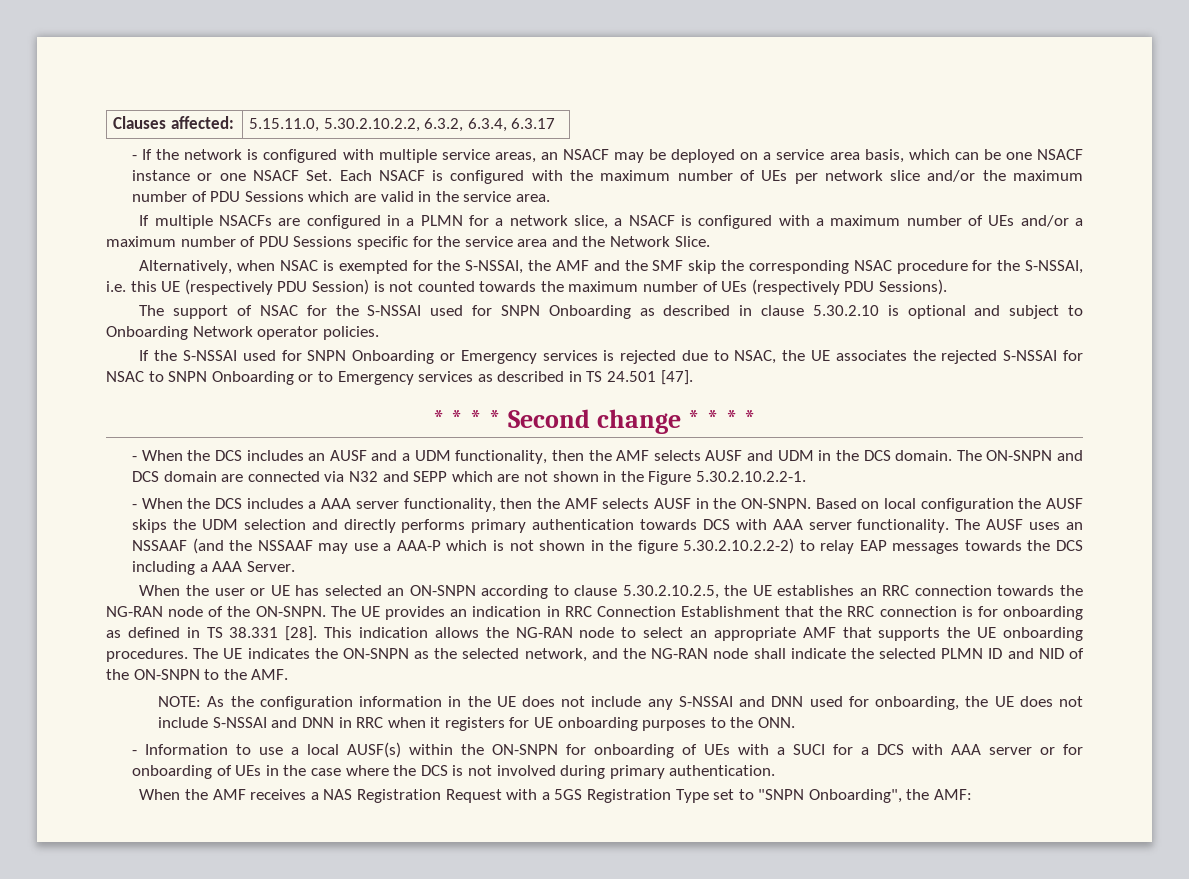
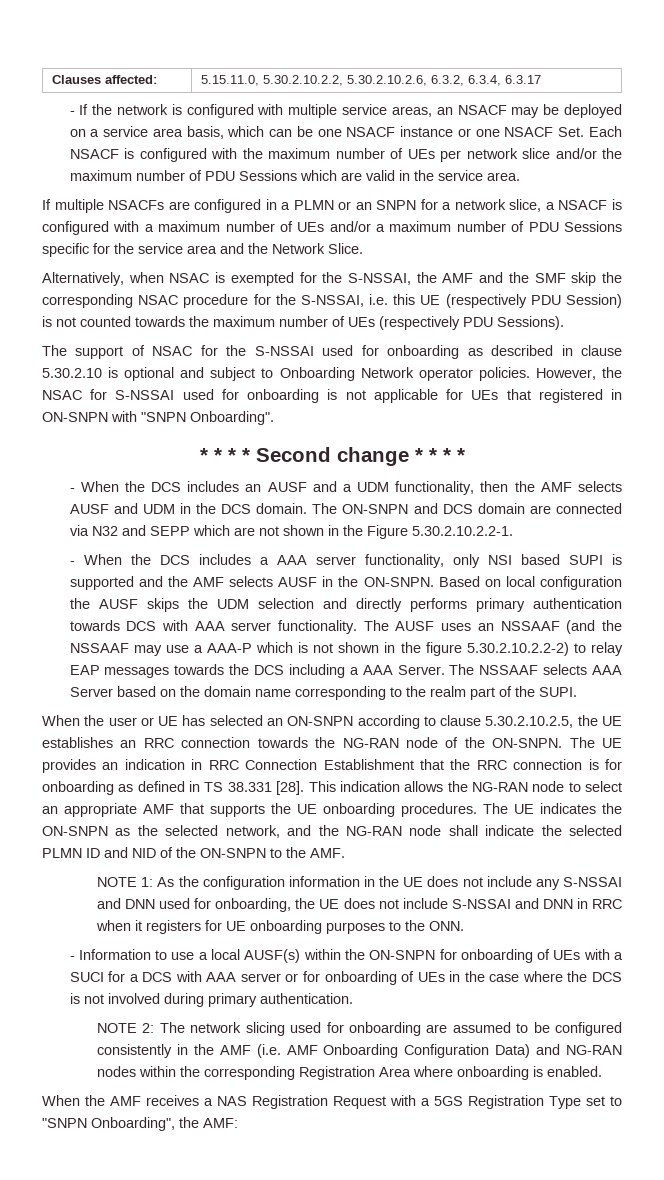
(420, 125) none -> [347,75,428,86] 5.30.2.10.2.6,
(463, 220) none -> [338,200,417,210] or an SNPN
[500,305,631,319] SNPN Onboarding -> [387,345,460,359] onboarding
[139,350,1083,364] [106,370,693,385] // If the S-NSSAI used for SNPN Onboarding or Emergency services is rejected due to NSAC, the UE associates the rejected S-NSSAI for NSAC to SNPN Onboarding or to Emergency services as described in TS 24.501 [47]. -> [535,367,622,380] [42,389,622,403] [42,411,274,425] However, the NSAC for S-NSSAI used for onboarding is not applicable for UEs that registered in ON-SNPN with "SNPN Onboarding".
[500,498,533,509] then -> [452,554,623,568] [69,576,163,590] only NSI based SUPI is supported and
(295, 566) none -> [449,664,623,675] [69,686,577,700] The NSSAAF selects AAA Server based on the domain name corresponding to the realm part of the SUPI.
[158,696,202,707] NOTE: -> [97,877,154,887] NOTE 1:
(776, 770) none -> [97,1022,622,1036] [97,1044,622,1058] [97,1066,603,1080] // NOTE 2: The network slicing used for onboarding are assumed to be configured consistently in the AMF (i.e. AMF Onboarding Configuration Data) and NG-RAN nodes within the corresponding Registration Area where onboarding is enabled.

